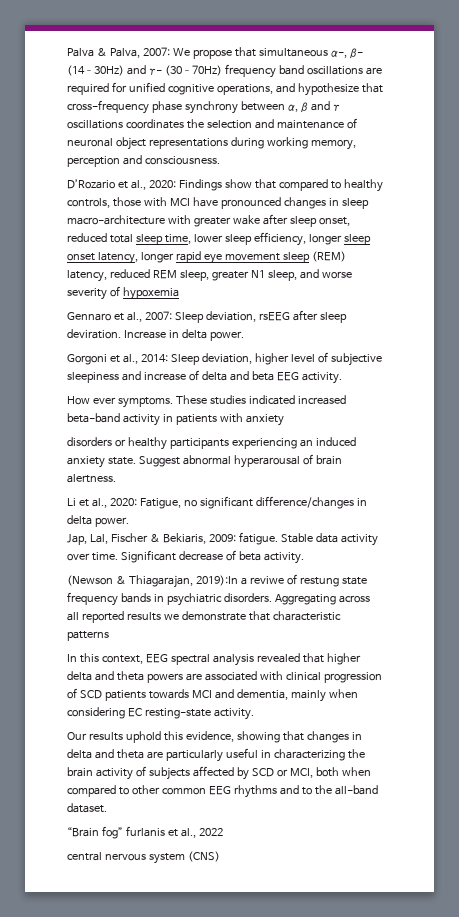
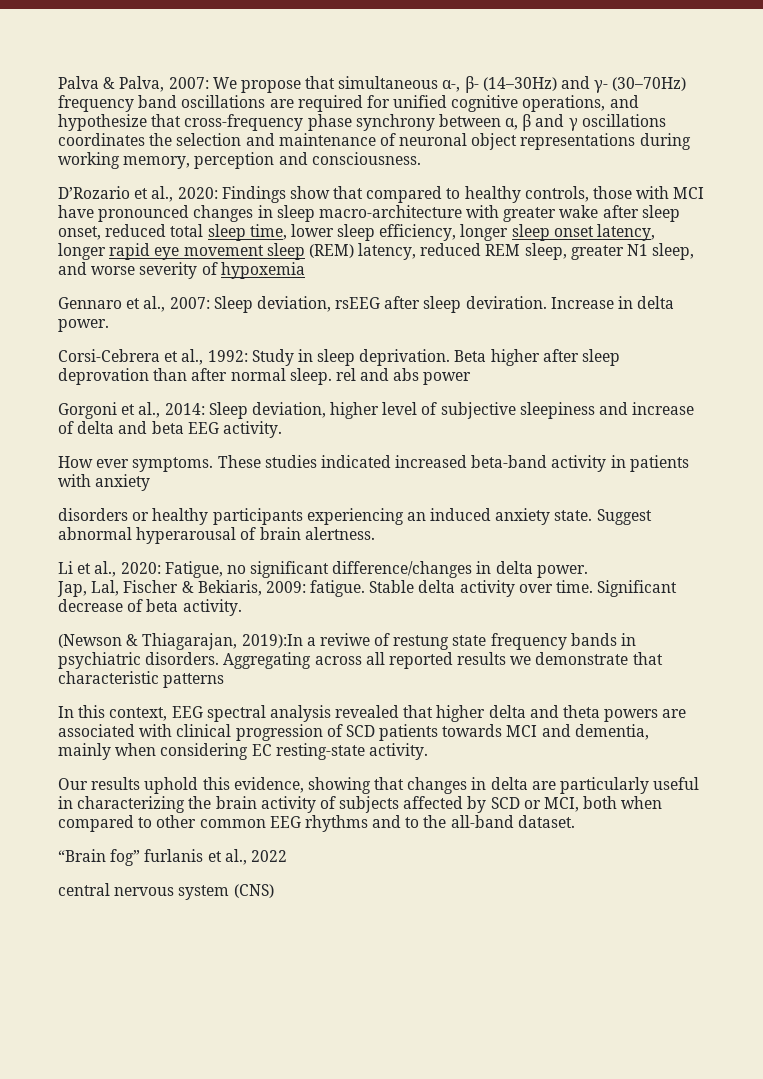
(244, 336) none -> [58,349,621,366] [58,368,472,385] // Corsi-Cebrera et al., 1992: Study in sleep deprivation. Beta higher after sleep deprovation than after normal sleep. rel and abs power
[315,533,338,543] data -> [418,580,456,593] delta
[94,749,144,759] and theta -> (528, 783) none

